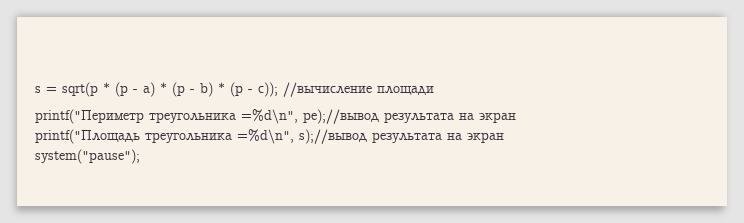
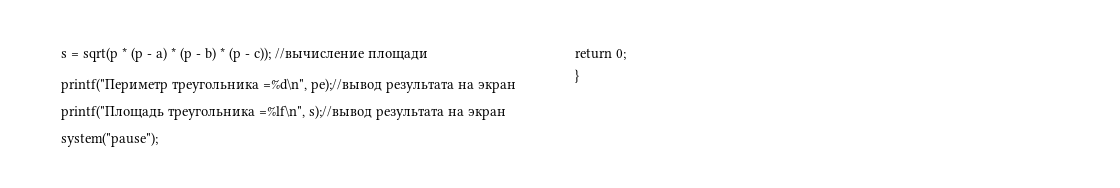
[237,129,294,144] =%d\n", -> [259,105,305,118] =%lf\n",
(140, 156) none -> [575,48,626,60] [575,69,579,83] // return 0; // }

